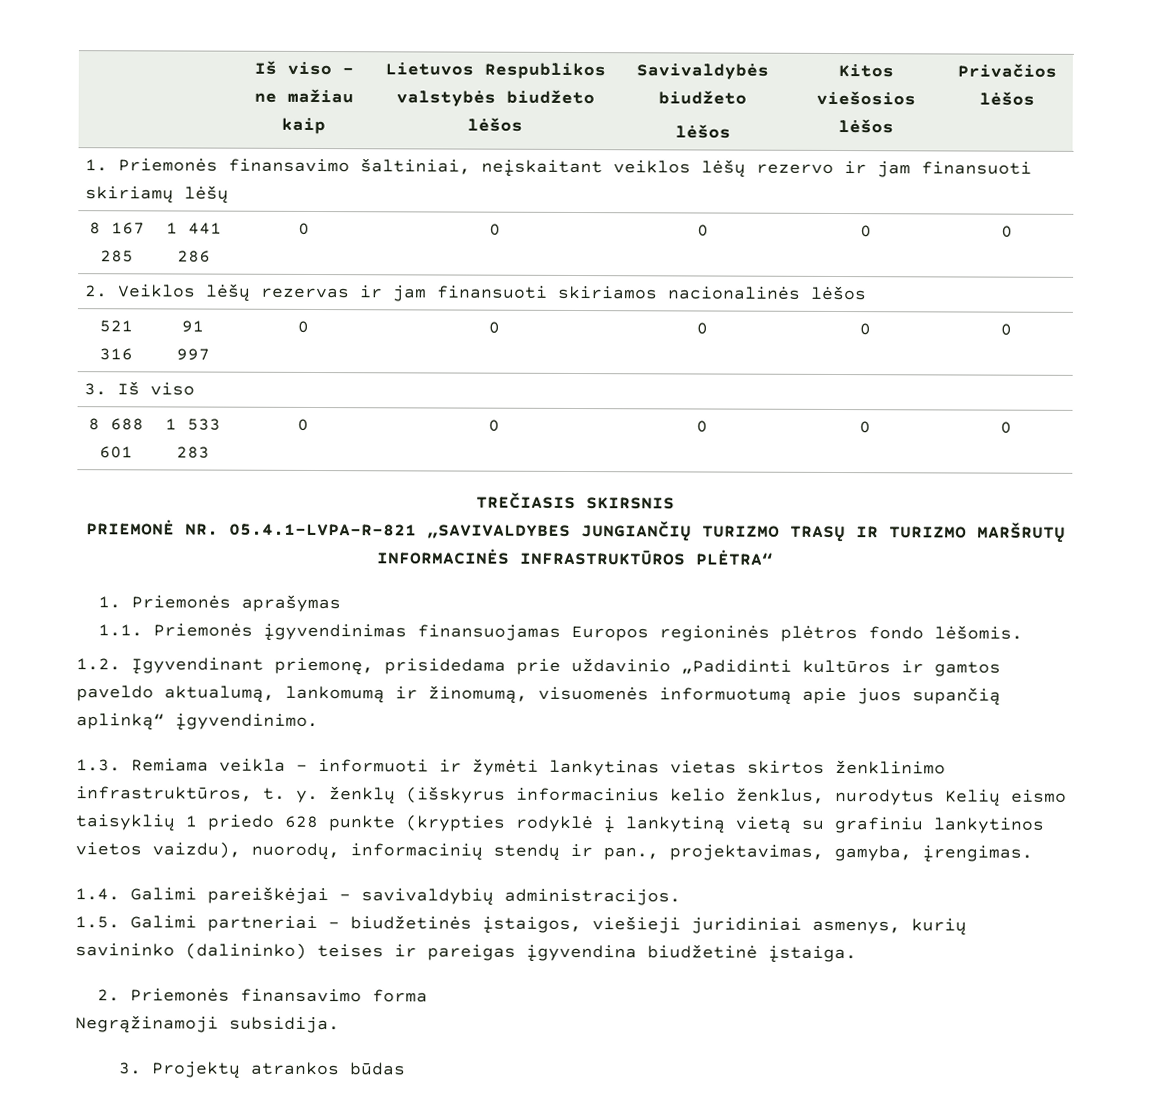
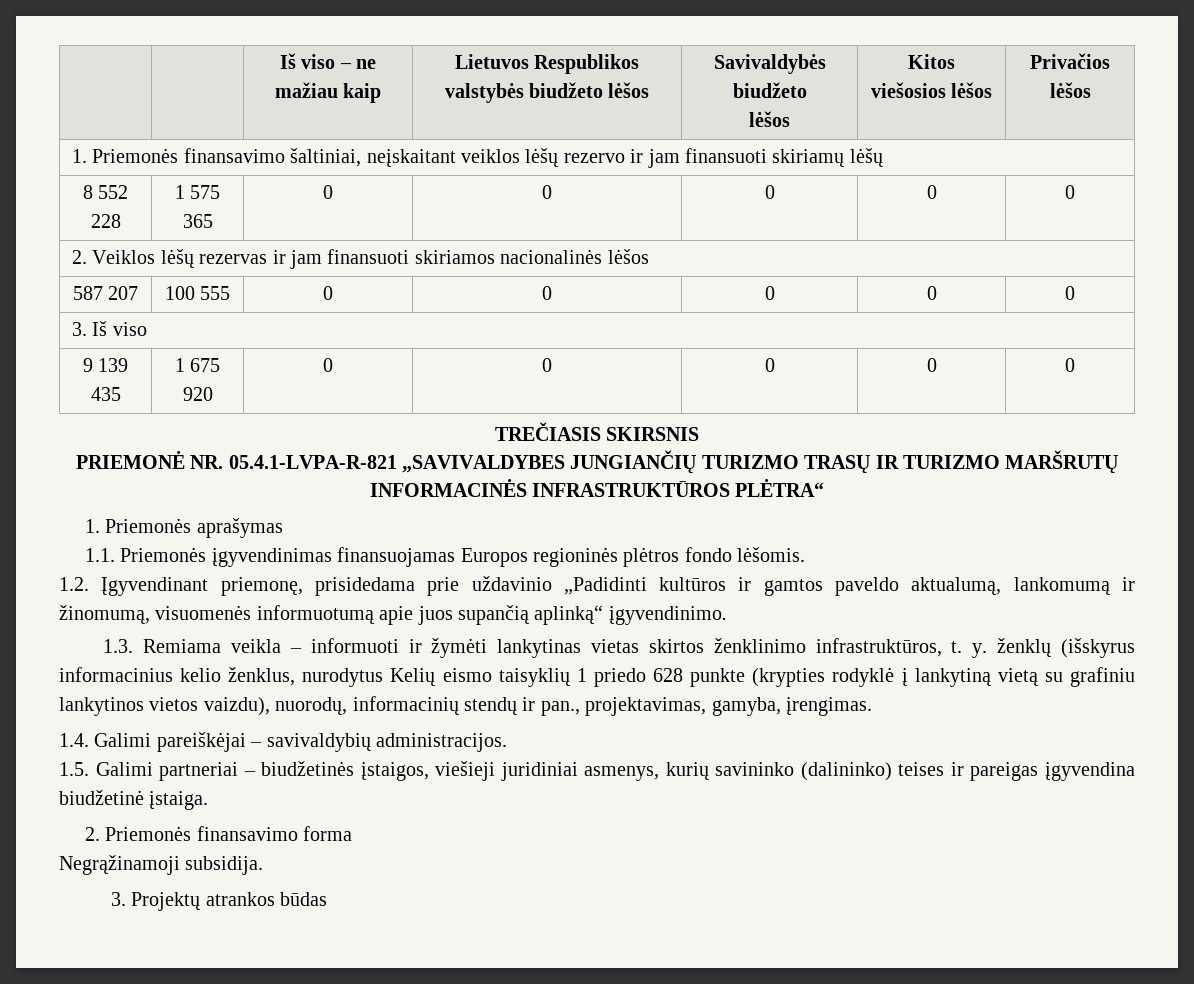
[111,222,145,235] [100,250,134,263] [165,222,222,235] [176,250,211,263] 167 285 | 1 441 286 -> [98,185,129,199] [90,214,121,228] [174,185,221,199] [182,214,213,228] 552 228 | 1 575 365
[99,320,133,333] [99,348,133,361] [181,320,204,333] [175,348,210,361] 521 316 | 91 997 -> [72,286,139,300] [164,286,231,300] 587 207 | 100 555
[88,418,144,431] [99,446,133,459] [164,418,221,431] [175,446,210,459] 8 688 601 | 1 533 283 -> [82,358,129,372] [90,387,121,401] [174,358,221,372] [182,387,213,401] 9 139 435 | 1 675 920

